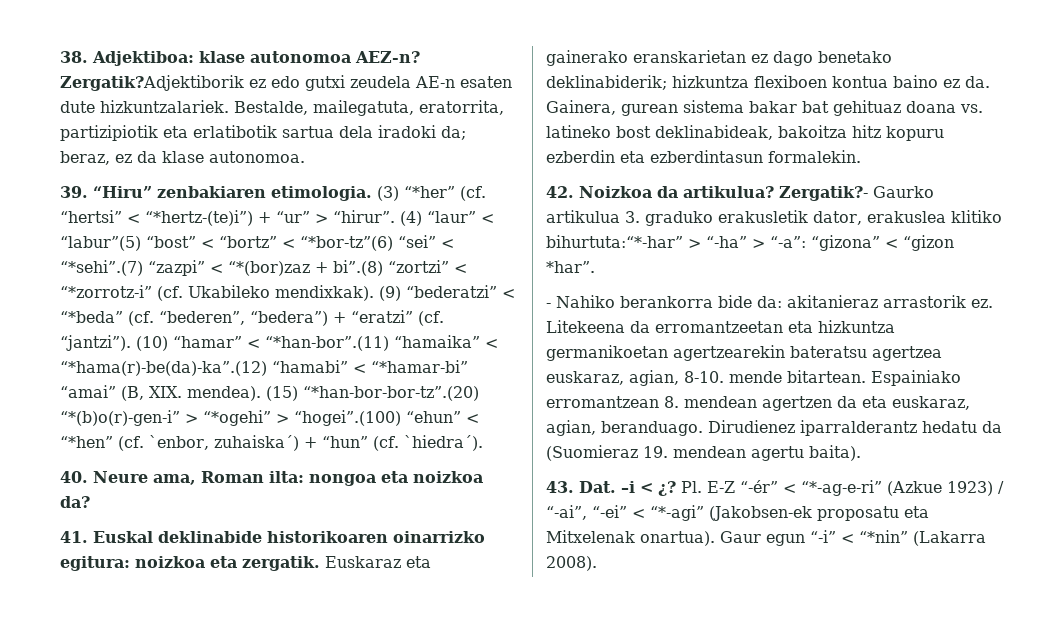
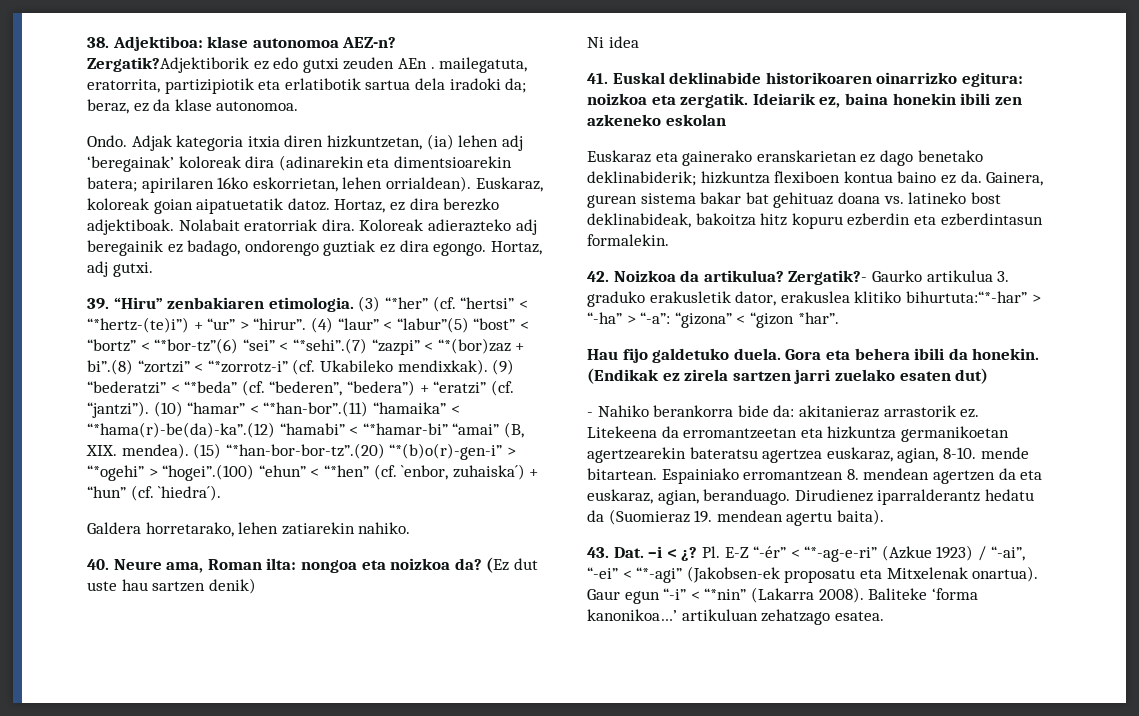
[350,76,512,88] [60,100,308,115] zeudela AE-n esaten dute hizkuntzalariek. Bestalde, -> [343,57,435,70] zeuden AEn .
(305, 157) none -> [87,134,523,151] [87,155,512,172] [87,176,543,193] [87,198,500,214] [87,219,537,235] [87,240,542,256] [87,261,153,277] // Ondo. Adjak kategoria itxia diren hizkuntzetan, (ia) lehen adj ‘beregainak’ koloreak dira (adinarekin eta dimentsioarekin batera; apirilaren 16ko eskorrietan, lehen orrialdean). Euskaraz, koloreak goian aipatuetatik datoz. Hortaz, ez dira berezko adjektiboak. Nolabait eratorriak dira. Koloreak adierazteko adj beregainik ez badago, ondorengo guztiak ez dira egongo. Hortaz, adj gutxi.
(483, 443) none -> [87,522,411,537] // Galdera horretarako, lehen zatiarekin nahiko.
(90, 502) none -> [486,557,538,573] [87,578,256,594] [587,36,639,48] (Ez dut uste hau sartzen denik) // Ni idea
(320, 563) none -> [752,93,1022,108] [587,114,726,126] Ideiarik ez, baina honekin ibili zen azkeneko eskolan //
(595, 267) none -> [587,348,1040,363] [587,368,989,384] // Hau fijo galdetuko duela. Gora eta behera ibili da honekin. (Endikak ez zirela sartzen jarri zuelako esaten dut)
(597, 563) none -> [868,588,978,600] [587,609,884,625] Baliteke ‘forma kanonikoa…’ artikuluan zehatzago esatea.

